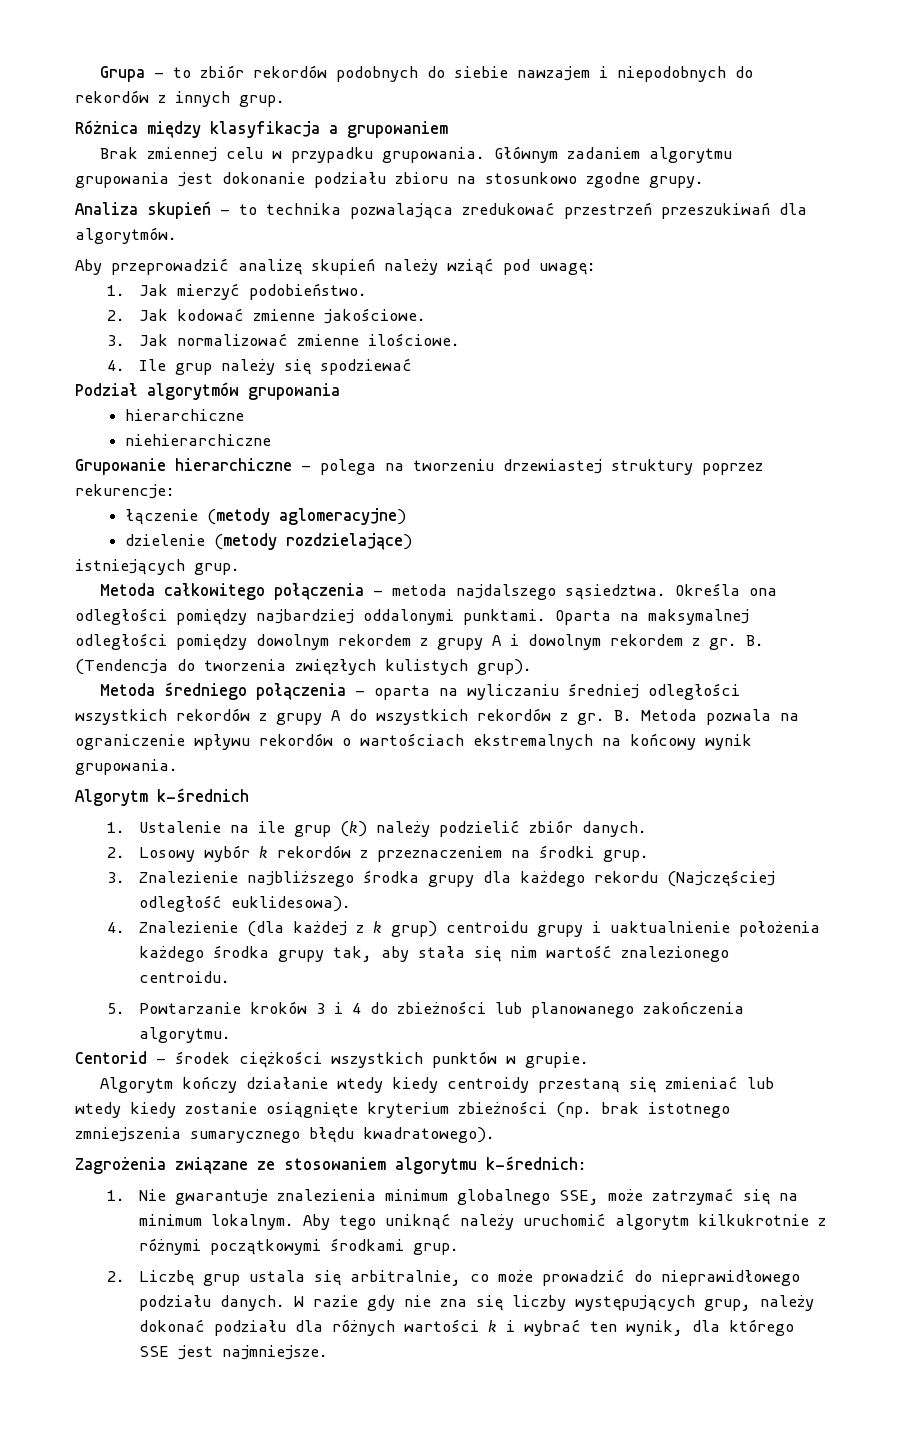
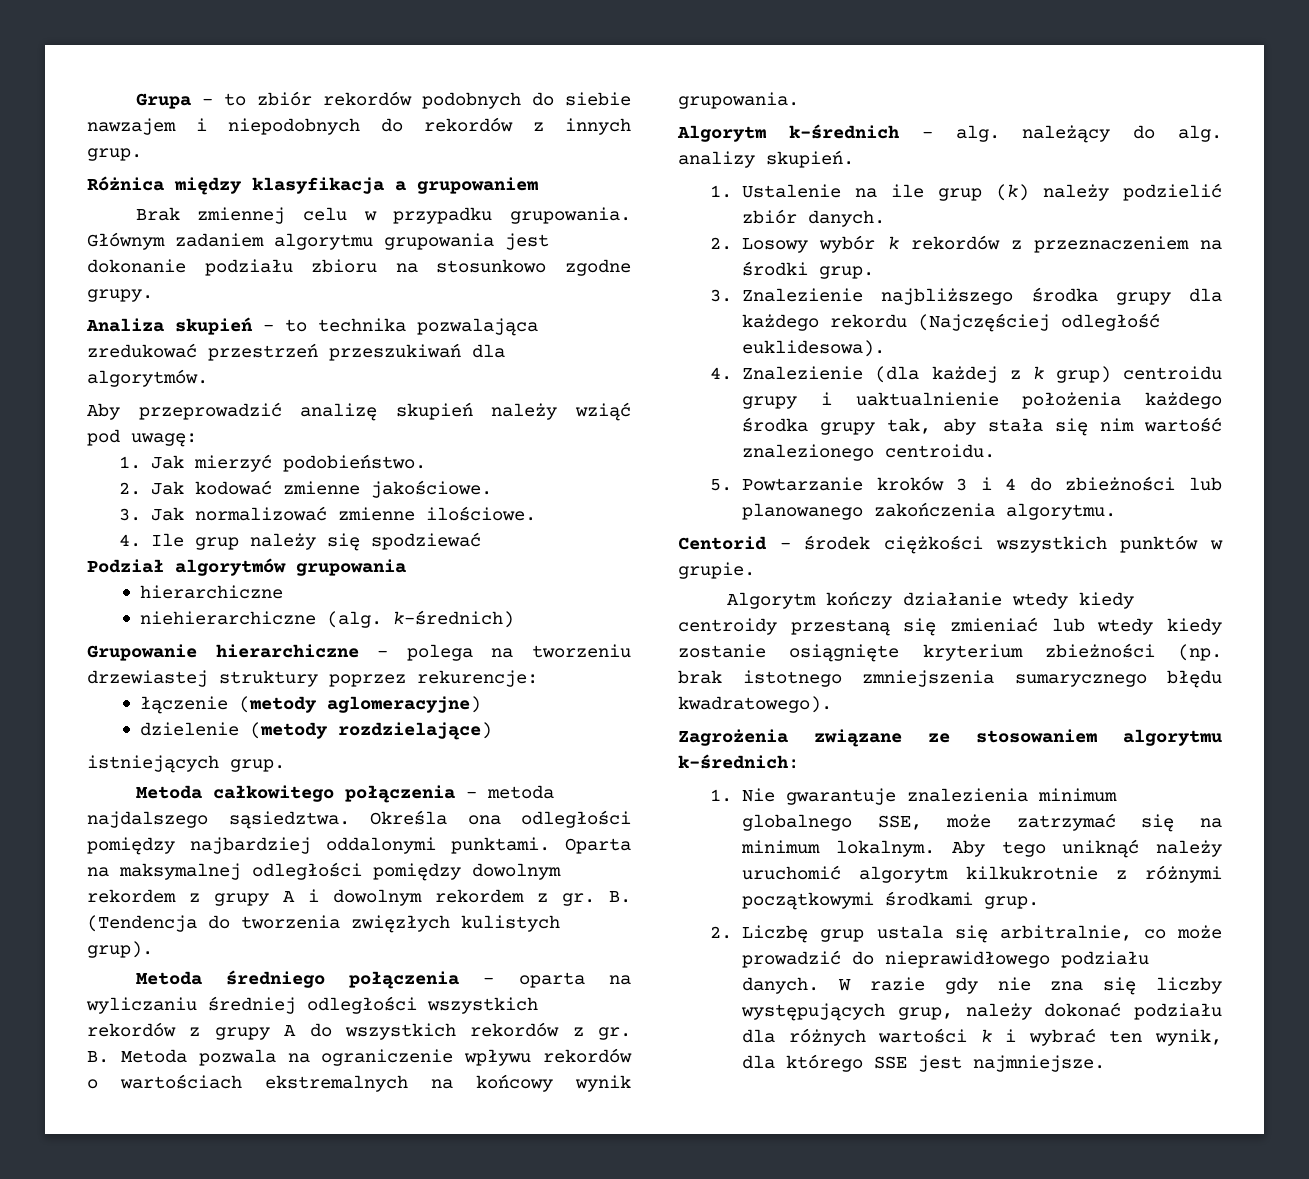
(271, 440) none -> [327,610,515,628] (alg. k-średnich)
(249, 795) none -> [921,125,1222,143] [678,150,854,168] - alg. należący do alg. analizy skupień.

